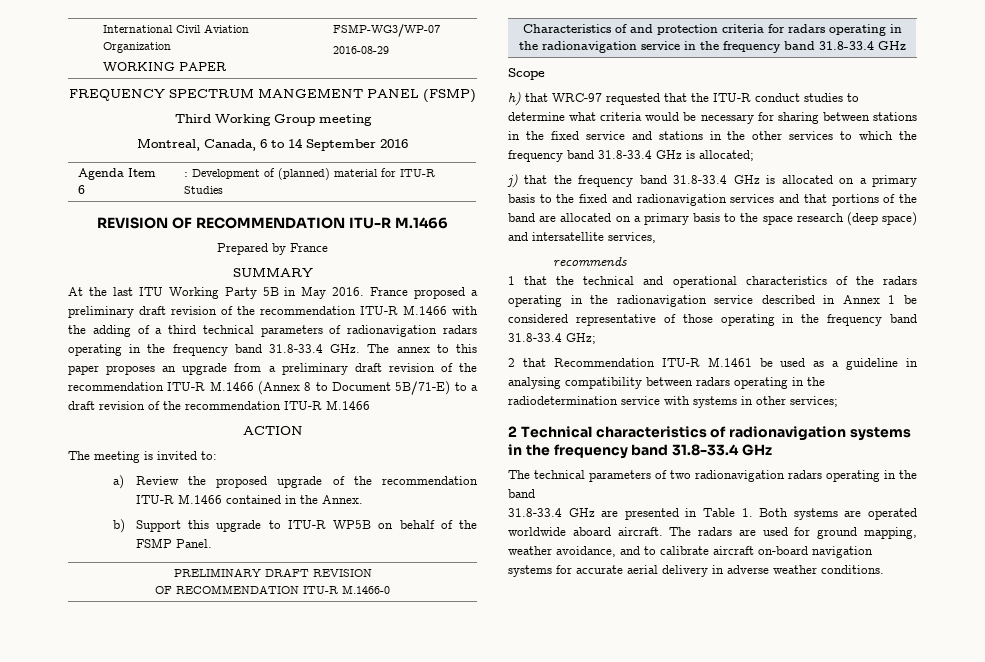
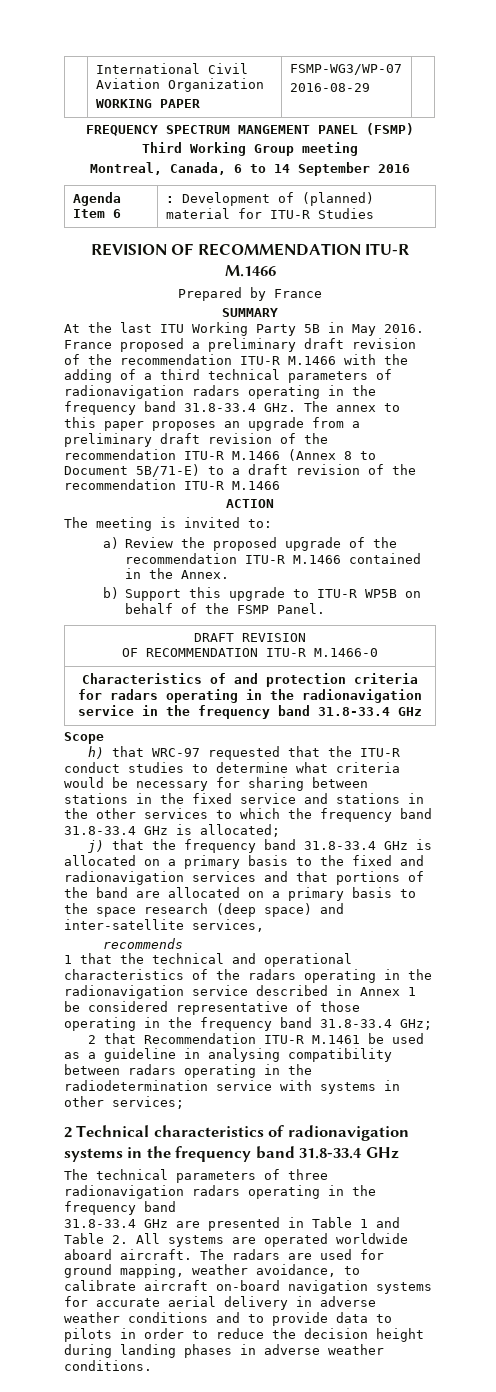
[173,568,261,577] PRELIMINARY -> (326, 608) none
[532,232,604,241] intersatellite -> [64,919,184,930] inter-satellite
[670,470,917,482] two radionavigation radars operating in the -> [288,1169,328,1180] [64,1185,376,1199] [64,1201,136,1215] three radionavigation radars operating in the frequency
[741,508,789,517] 1. Both -> [360,1217,400,1228] [64,1233,160,1244] 1 and Table 2. All
[620,546,640,555] and -> (336, 1270) none
(817, 569) none -> [128,1312,392,1326] [64,1328,424,1342] [64,1344,384,1358] conditions and to provide data to pilots in order to reduce the decision height during landing phases in adverse weather

